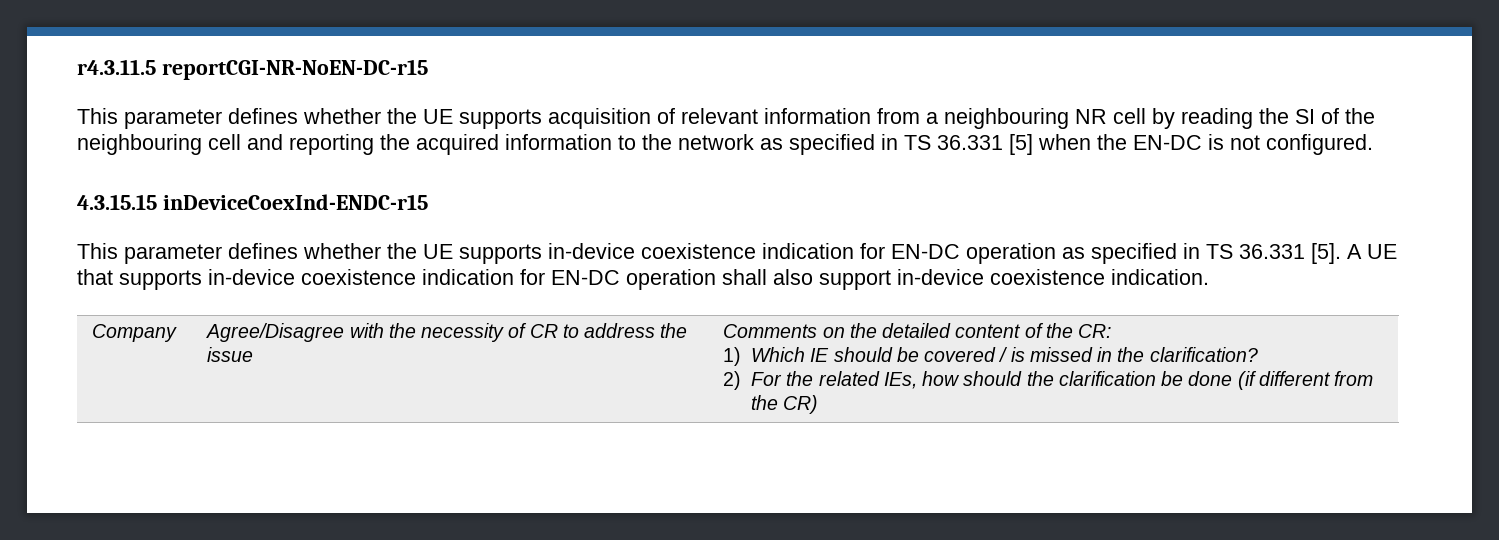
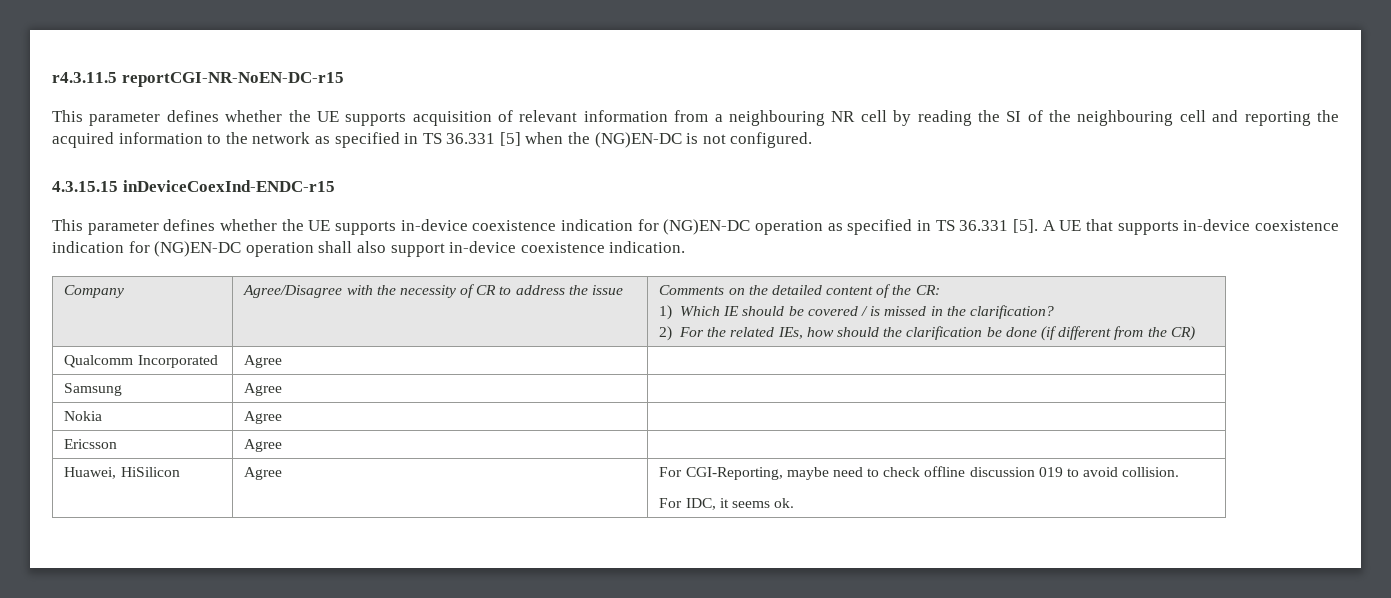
[1133,135,1202,150] EN-DC -> [594,132,682,148] (NG)EN-DC
[891,244,960,259] EN-DC -> [663,219,751,235] (NG)EN-DC
[551,270,620,285] EN-DC -> [154,241,242,257] (NG)EN-DC
(819, 404) none -> [64,355,218,368] [244,355,283,368] [64,383,123,396] [244,383,283,396] [64,411,103,421] [244,411,283,424] [64,439,118,449] [244,439,283,452] [64,467,180,479] [244,467,283,480] [659,466,1180,480] [659,498,795,510] // Qualcomm Incorporated | Agree | // Samsung | Agree | // Nokia | Agree | // Ericsson | Agree | // Huawei, HiSilicon | Agree | For CGI-Reporting, maybe need to check offline discussion 019 to avoid collision. // For IDC, it seems ok.

